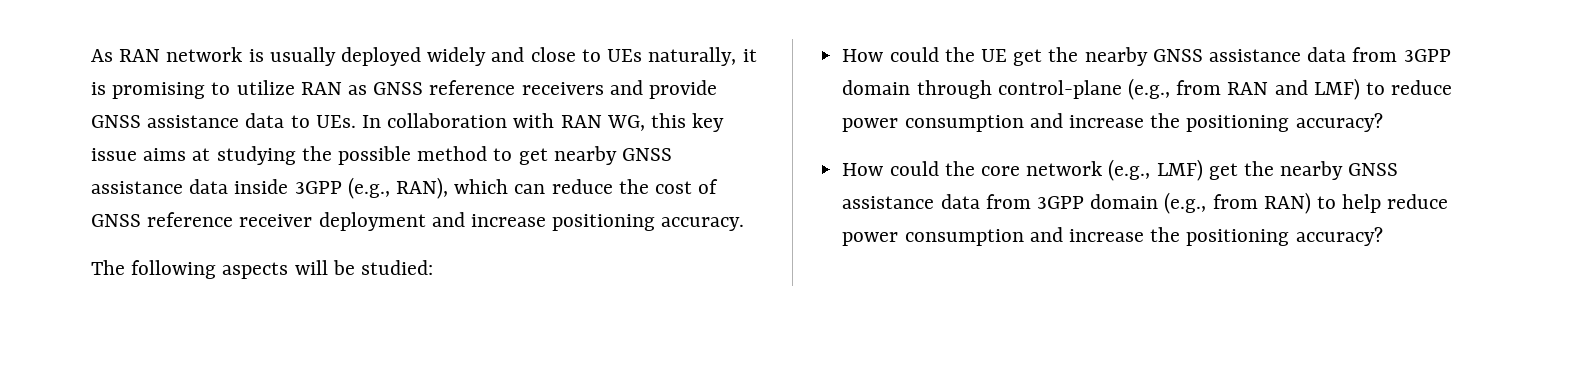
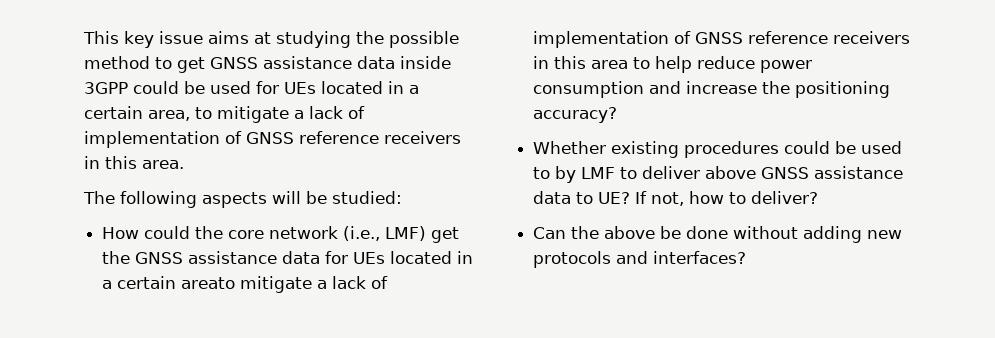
[91,47,757,66] [91,80,718,99] [91,113,687,131] As RAN network is usually deployed widely and close to UEs naturally, it is promising to utilize RAN as GNSS reference receivers and provide GNSS assistance data to UEs. In collaboration with RAN WG, this -> [83,31,119,44] This
[553,146,617,165] nearby -> (205, 65) none
[347,177,719,199] [91,212,745,231] (e.g., RAN), which can reduce the cost of GNSS reference receiver deployment and increase positioning accuracy. -> [133,81,419,94] [84,106,365,123] [84,131,461,148] [84,156,184,169] could be used for UEs located in a certain area, to mitigate a lack of implementation of GNSS reference receivers in this area.
[980,47,1451,66] [842,78,1453,100] [842,113,1383,132] [842,159,1399,181] [842,192,1311,214] UE get the nearby GNSS assistance data from 3GPP domain through control-plane (e.g., from RAN and LMF) to reduce power consumption and increase the positioning accuracy? // How could the core network (e.g., LMF) get the nearby GNSS assistance data from 3GPP domain (e.g., from RAN) -> [228,226,460,243] [102,251,474,264] [102,276,389,293] [533,31,911,48] [533,56,629,69] core network (i.e., LMF) get the GNSS assistance data for UEs located in a certain areato mitigate a lack of implementation of GNSS reference receivers in this area
(1383, 236) none -> [533,141,903,158] [533,166,904,183] [533,191,819,206] [533,226,903,243] [533,251,747,268] // Whether existing procedures could be used to by LMF to deliver above GNSS assistance data to UE? If not, how to deliver? // Can the above be done without adding new protocols and interfaces?

